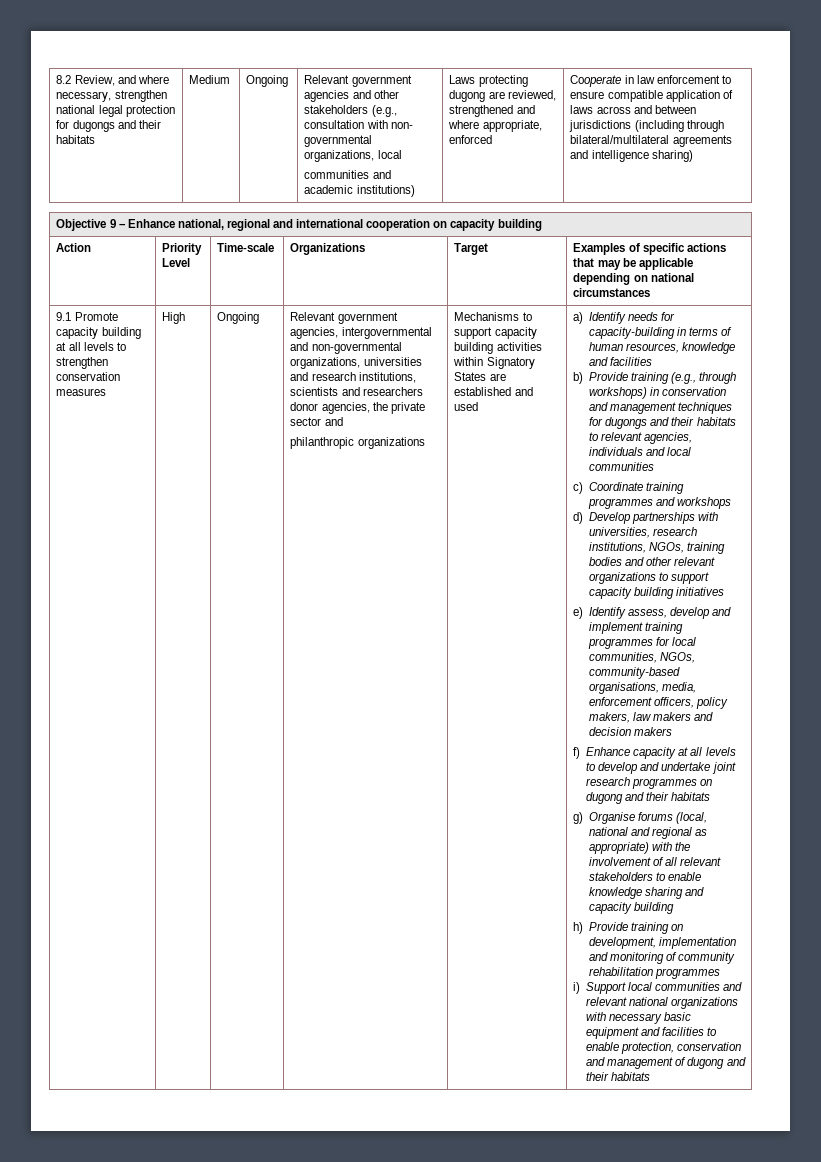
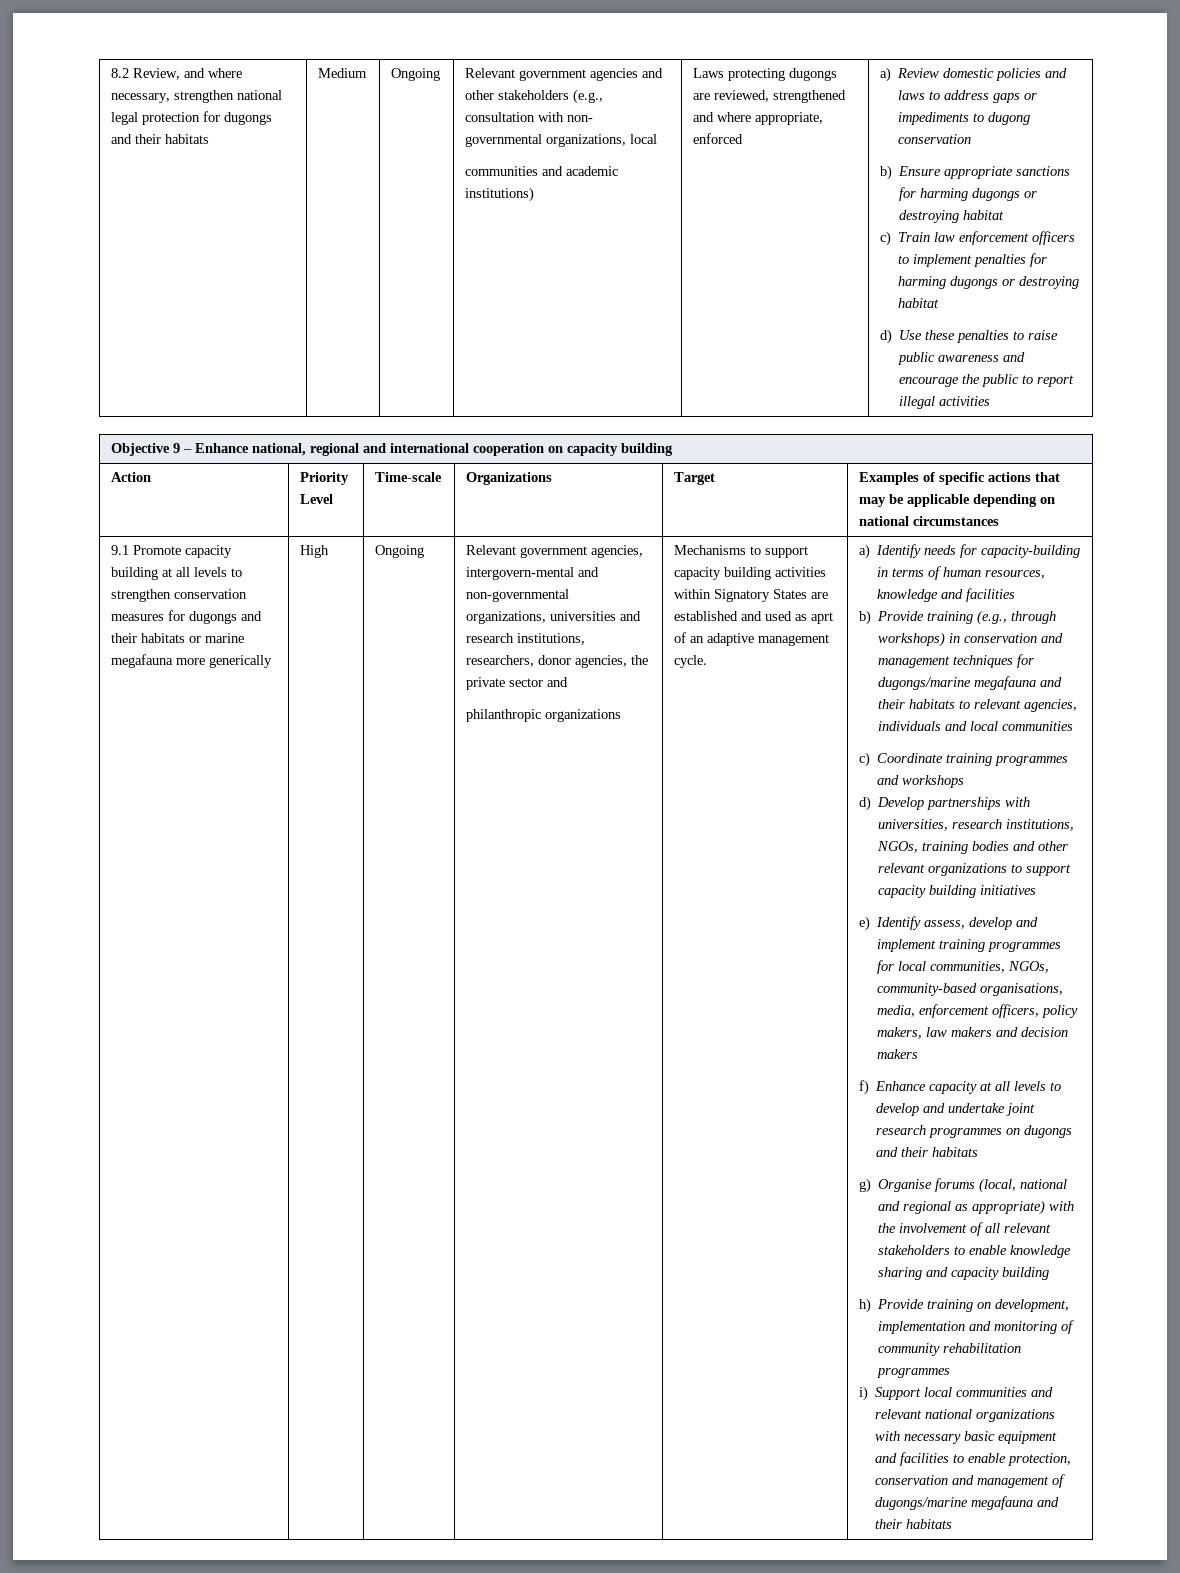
[449,90,486,102] dugong -> [789,68,838,81] dugongs
[570,75,731,87] [570,90,733,102] [570,105,696,114] [569,120,724,132] [570,135,732,147] [570,150,693,162] Cooperate in law enforcement to ensure compatible application of laws across and between jurisdictions (including through bilateral/multilateral agreements and intelligence sharing) -> [880,67,1068,82] [898,90,1038,103] [898,112,1031,125] [898,134,972,144] [880,165,1071,180] [899,187,1038,201] [899,210,1005,223] [880,231,1076,246] [898,253,1048,267] [898,276,1080,289] [898,298,940,308] [880,329,1059,344] [898,352,1026,365] [899,374,1075,387] [899,396,991,409] a) Review domestic policies and laws to address gaps or impediments to dugong conservation // b) Ensure appropriate sanctions for harming dugongs or destroying habitat // c) Train law enforcement officers to implement penalties for harming dugongs or destroying habitat // d) Use these penalties to raise public awareness and encourage the public to report illegal activities
(107, 392) none -> [168,610,263,624] [111,633,245,643] [111,654,273,668] for dugongs and their habitats or marine megafauna more generically
[341,327,432,339] intergovernmental -> [466,567,575,580] intergovern-mental
[290,387,423,396] scientists and researchers -> [466,655,535,667] researchers,
(479, 406) none -> [795,612,834,624] [674,632,830,646] [674,655,708,668] as aprt of an adaptive management cycle.
[605,417,648,429] dugongs -> [878,676,1037,690] dugongs/marine megafauna
[586,792,624,804] dugong -> [1024,1125,1073,1138] dugongs
[687,1057,725,1069] dugong -> [875,1496,1034,1510] dugongs/marine megafauna

